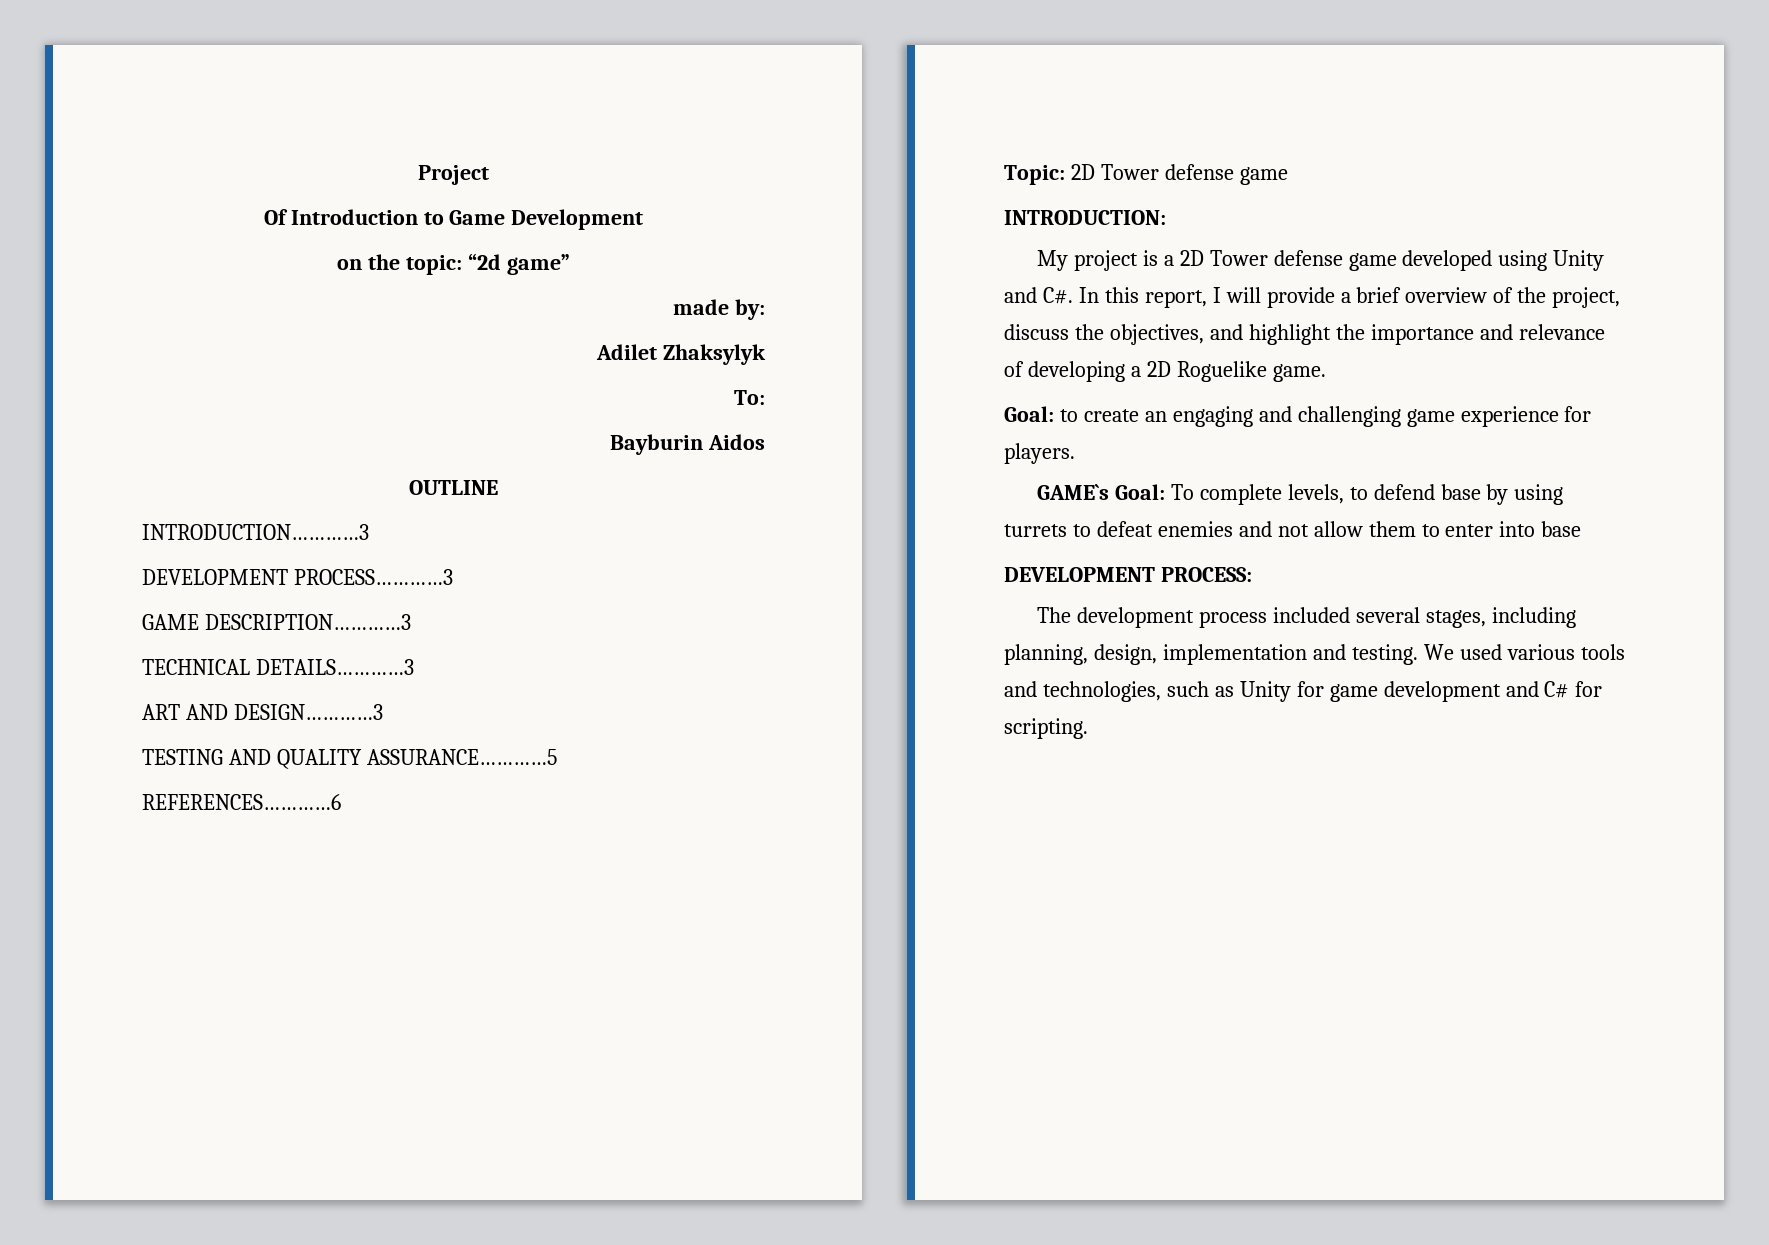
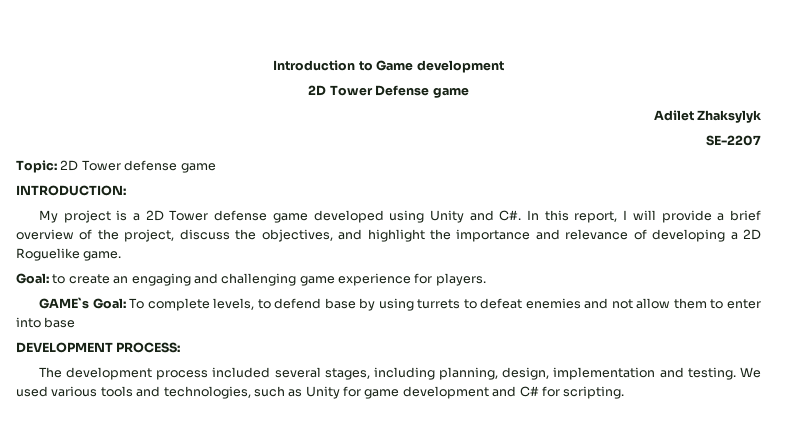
[418,165,489,185] [263,209,288,225] Project // Of -> (273, 65) none
[511,209,644,230] [337,253,570,275] [673,299,765,320] [596,344,766,365] [734,390,765,405] [610,434,765,455] [409,480,498,495] [142,524,369,540] [142,569,453,585] [142,614,411,630] [142,659,414,675] [142,704,383,720] [142,749,557,769] [142,794,341,810] Development // on the topic: “2d game” // made by: // Adilet Zhaksylyk // To: // Bayburin Aidos // OUTLINE // INTRODUCTION…………3 // DEVELOPMENT PROCESS…………3 // GAME DESCRIPTION…………3 // TECHNICAL DETAILS…………3 // ART AND DESIGN…………3 // TESTING AND QUALITY ASSURANCE…………5 // REFERENCES…………6 -> [416,60,504,73] [308,85,469,98] [653,110,761,123] [706,135,761,146] development // 2D Tower Defense game // Adilet Zhaksylyk // SE-2207

